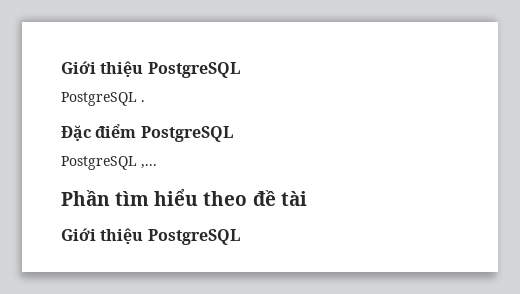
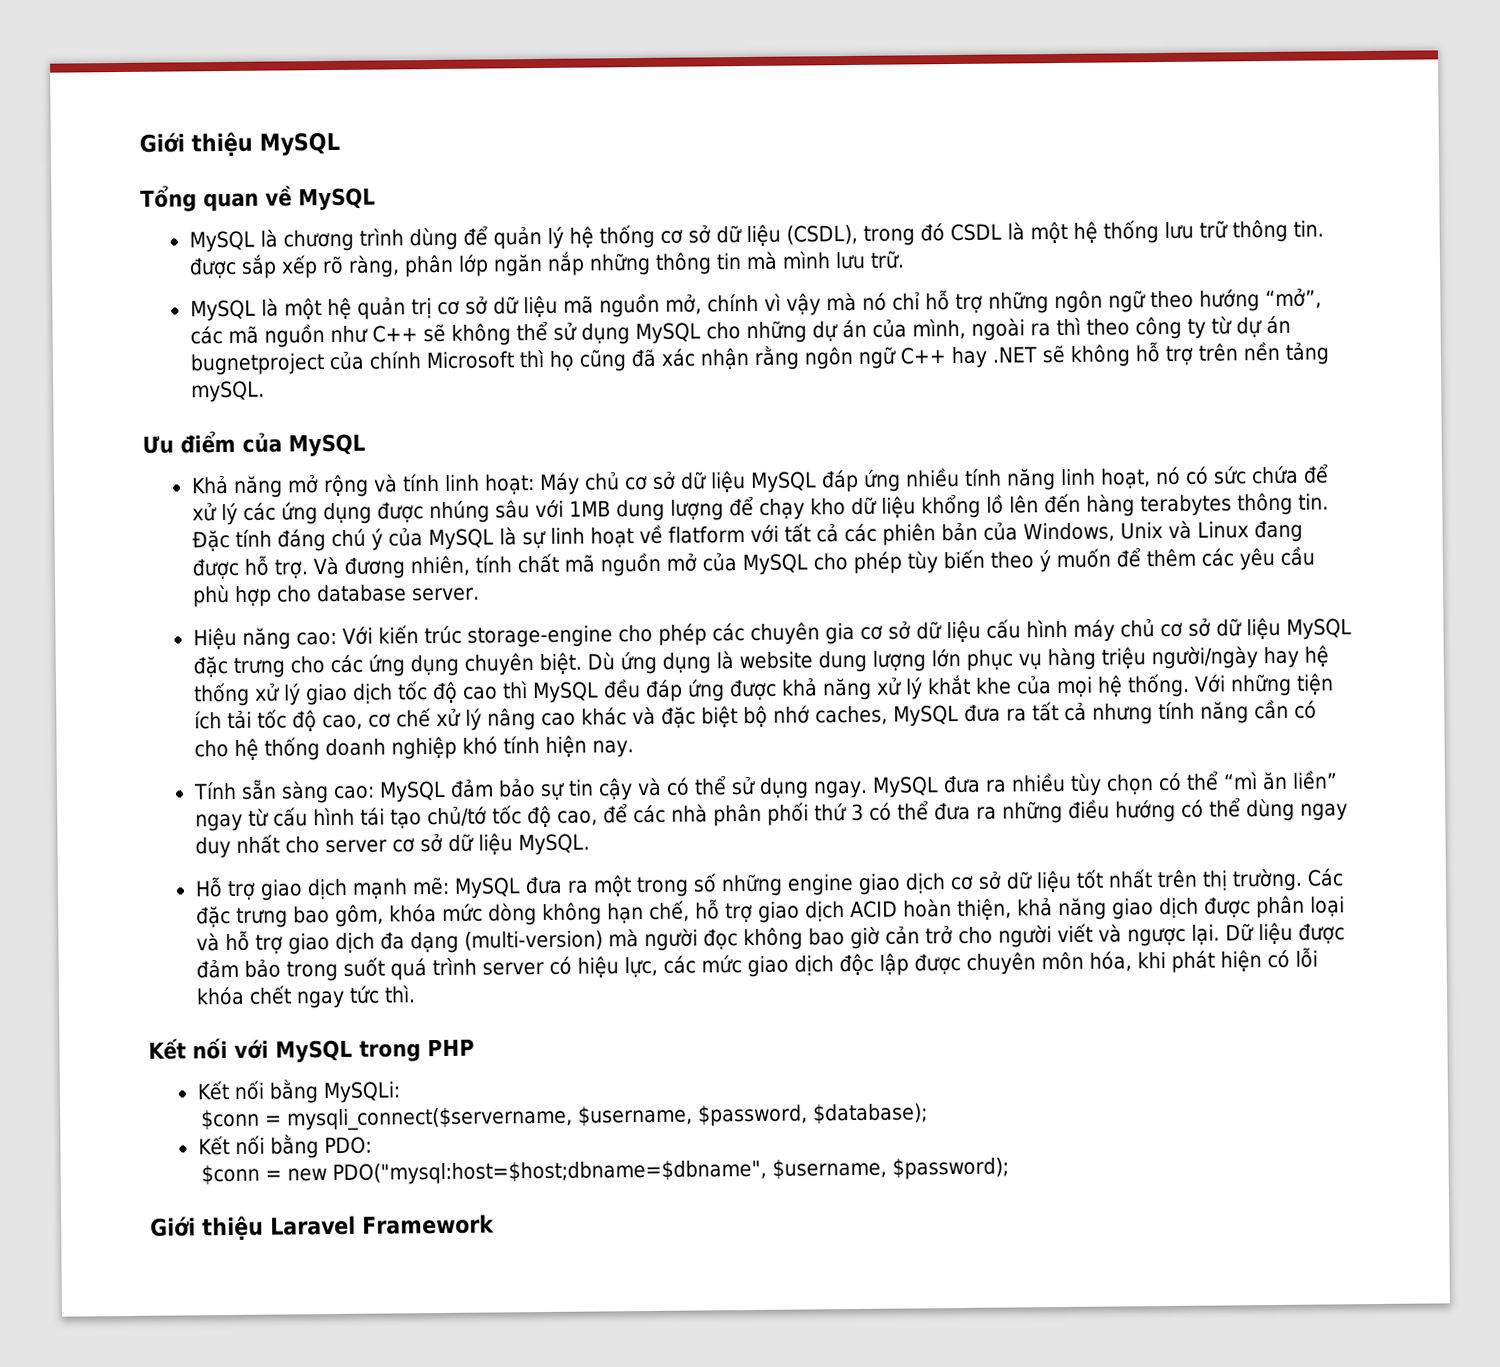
[61,61,240,78] [61,92,145,106] [61,124,233,142] [61,156,157,170] [61,188,307,206] [61,228,240,245] Giới thiệu PostgreSQL // PostgreSQL . // Đặc điểm PostgreSQL // PostgreSQL ,... // Phần tìm hiểu theo đề tài // Giới thiệu PostgreSQL -> [139,131,340,157] [140,185,376,212] [188,219,1324,253] [188,250,905,279] [189,287,1322,322] [189,315,1291,348] [189,341,1329,376] [190,380,265,403] [142,430,366,457] [190,463,1329,498] [191,492,1329,526] [191,520,1303,552] [191,546,1315,580] [192,584,480,608] [192,617,1352,650] [192,645,1329,678] [192,673,1334,707] [193,699,1317,732] [193,735,634,761] [192,770,1338,804] [194,797,1348,832] [194,832,590,859] [194,868,1343,901] [195,895,1345,928] [195,922,1345,955] [195,947,1318,982] [195,985,416,1009] [148,1038,475,1063] [196,1079,401,1104] [201,1103,929,1131] [197,1134,372,1159] [201,1157,1010,1186] [150,1214,495,1241] Giới thiệu MySQL // Tổng quan về MySQL // MySQL là chương trình dùng để quản lý hệ thống cơ sở dữ liệu (CSDL), trong đó CSDL là một hệ thống lưu trữ thông tin. được sắp xếp rõ ràng, phân lớp ngăn nắp những thông tin mà mình lưu trữ. // MySQL là một hệ quản trị cơ sở dữ liệu mã nguồn mở, chính vì vậy mà nó chỉ hỗ trợ những ngôn ngữ theo hướng “mở”, các mã nguồn như C++ sẽ không thể sử dụng MySQL cho những dự án của mình, ngoài ra thì theo công ty từ dự án bugnetproject của chính Microsoft thì họ cũng đã xác nhận rằng ngôn ngữ C++ hay .NET sẽ không hỗ trợ trên nền tảng mySQL. // Ưu điểm của MySQL // Khả năng mở rộng và tính linh hoạt: Máy chủ cơ sở dữ liệu MySQL đáp ứng nhiều tính năng linh hoạt, nó có sức chứa để xử lý các ứng dụng được nhúng sâu với 1MB dung lượng để chạy kho dữ liệu khổng lồ lên đến hàng terabytes thông tin. Đặc tính đáng chú ý của MySQL là sự linh hoạt về flatform với tất cả các phiên bản của Windows, Unix và Linux đang được hỗ trợ. Và đương nhiên, tính chất mã nguồn mở của MySQL cho phép tùy biến theo ý muốn để thêm các yêu cầu phù hợp cho database server. // Hiệu năng cao: Với kiến trúc storage-engine cho phép các chuyên gia cơ sở dữ liệu cấu hình máy chủ cơ sở dữ liệu MySQL đặc trưng cho các ứng dụng chuyên biệt. Dù ứng dụng là website dung lượng lớn phục vụ hàng triệu người/ngày hay hệ thống xử lý giao dịch tốc độ cao thì MySQL đều đáp ứng được khả năng xử lý khắt khe của mọi hệ thống. Với những tiện ích tải tốc độ cao, cơ chế xử lý nâng cao khác và đặc biệt bộ nhớ caches, MySQL đưa ra tất cả nhưng tính năng cần có cho hệ thống doanh nghiệp khó tính hiện nay. // Tính sẵn sàng cao: MySQL đảm bảo sự tin cậy và có thể sử dụng ngay. MySQL đưa ra nhiều tùy chọn có thể “mì ăn liền” ngay từ cấu hình tái tạo chủ/tớ tốc độ cao, để các nhà phân phối thứ 3 có thể đưa ra những điều hướng có thể dùng ngay duy nhất cho server cơ sở dữ liệu MySQL. // Hỗ trợ giao dịch mạnh mẽ: MySQL đưa ra một trong số những engine giao dịch cơ sở dữ liệu tốt nhất trên thị trường. Các đặc trưng bao gôm, khóa mức dòng không hạn chế, hỗ trợ giao dịch ACID hoàn thiện, khả năng giao dịch được phân loại và hỗ trợ giao dịch đa dạng (multi-version) mà người đọc không bao giờ cản trở cho người viết và ngược lại. Dữ liệu được đảm bảo trong suốt quá trình server có hiệu lực, các mức giao dịch độc lập được chuyên môn hóa, khi phát hiện có lỗi khóa chết ngay tức thì. // Kết nối với MySQL trong PHP // Kết nối bằng MySQLi: // $conn = mysqli_connect($servername, $username, $password, $database); // Kết nối bằng PDO: // $conn = new PDO("mysql:host=$host;dbname=$dbname", $username, $password); // Giới thiệu Laravel Framework

